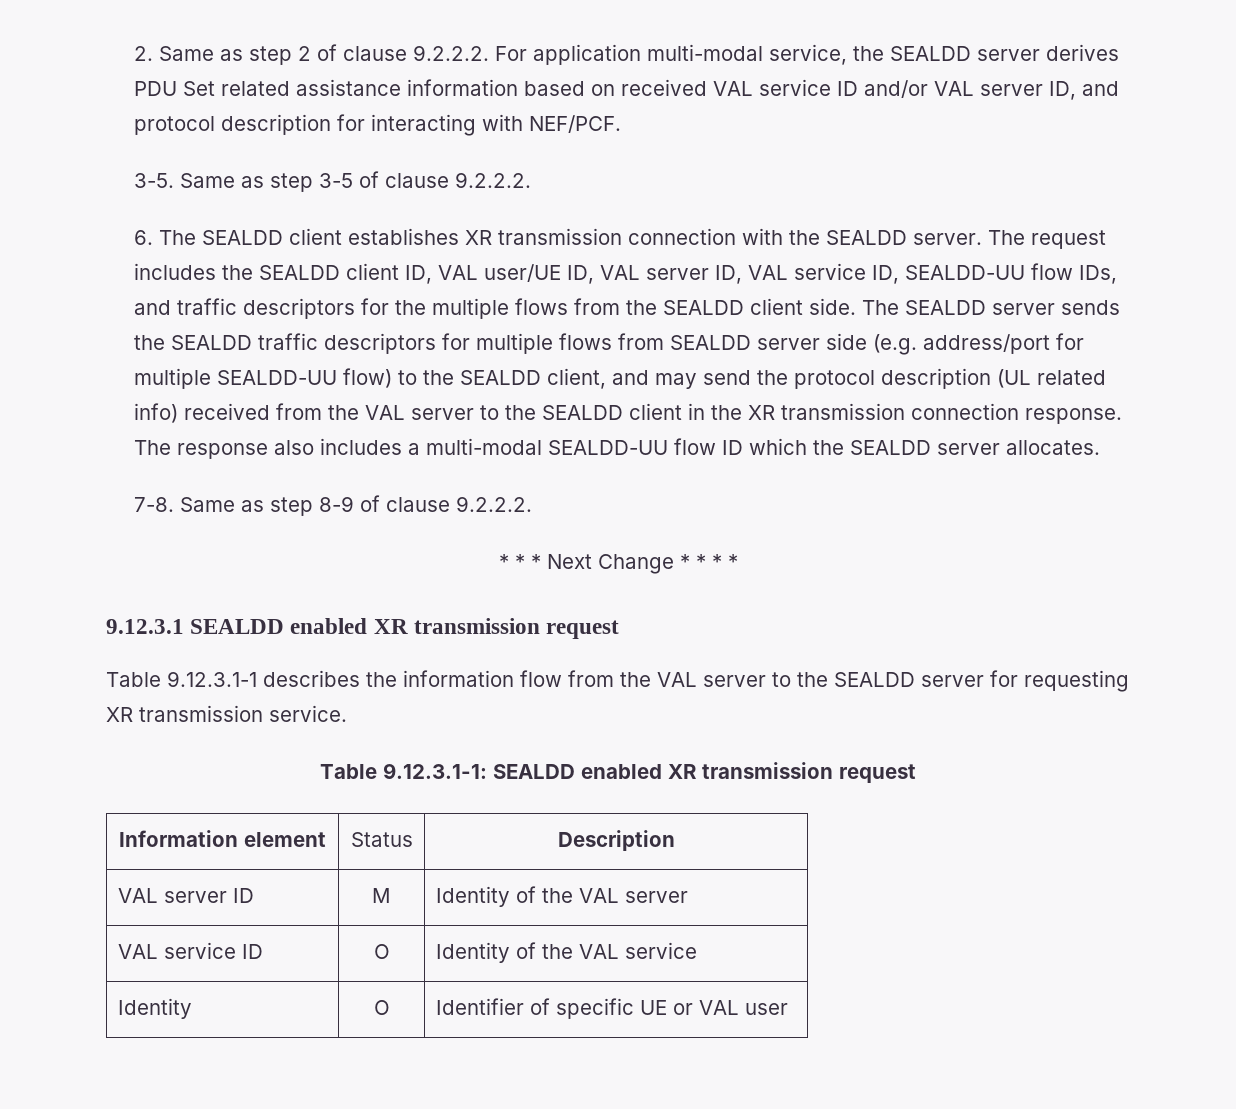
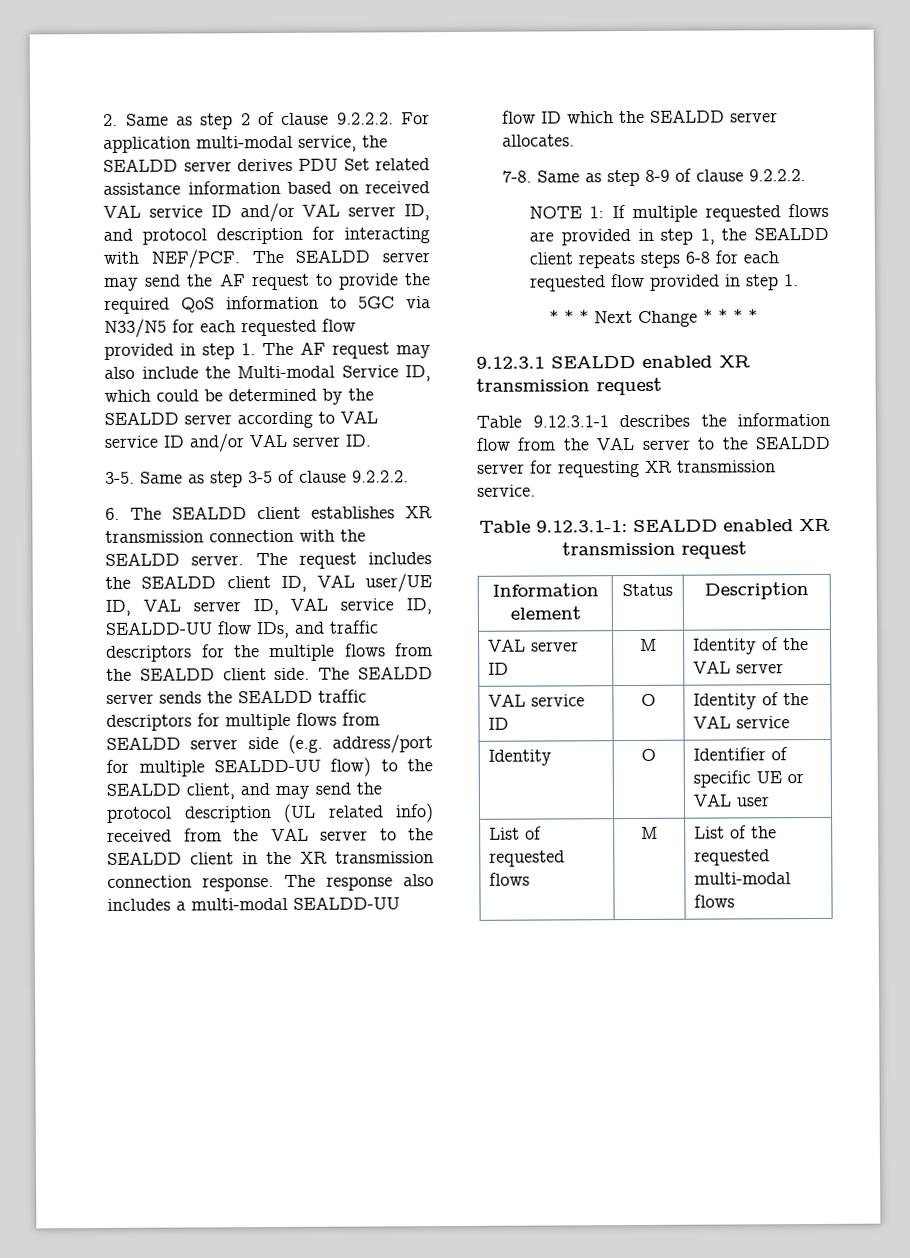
(621, 124) none -> [251,249,431,264] [104,273,431,291] [104,295,432,314] [104,318,357,338] [104,341,431,360] [104,365,431,382] [104,388,375,405] [104,410,379,429] [104,433,372,453] The SEALDD server may send the AF request to provide the required QoS information to 5GC via N33/N5 for each requested flow provided in step 1. The AF request may also include the Multi-modal Service ID, which could be determined by the SEALDD server according to VAL service ID and/or VAL server ID.
(532, 504) none -> [529,203,829,223] [529,226,829,246] [529,250,780,269] [530,273,800,292] // NOTE 1: If multiple requested flows are provided in step 1, the SEALDD client repeats steps 6-8 for each requested flow provided in step 1.
(788, 1009) none -> [488,826,542,840] [488,850,565,867] [488,872,530,886] [641,826,658,839] [693,825,777,839] [693,849,770,866] [693,872,791,885] [693,894,735,908] // List of requested flows | M | List of the requested multi-modal flows

